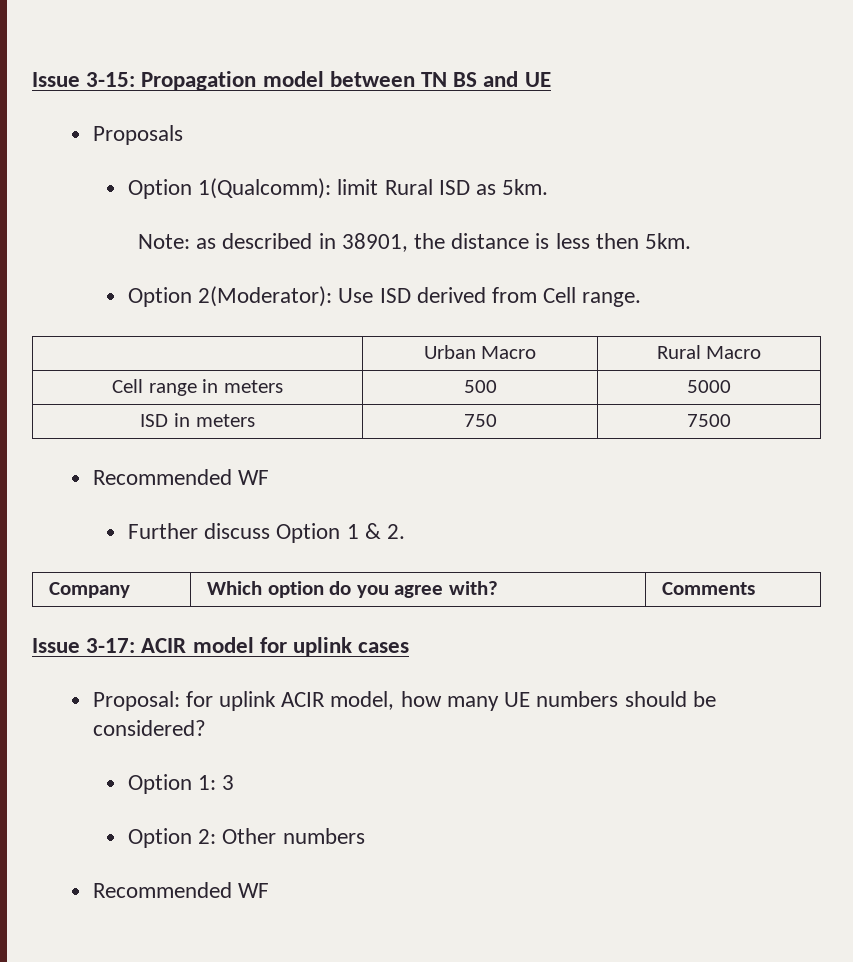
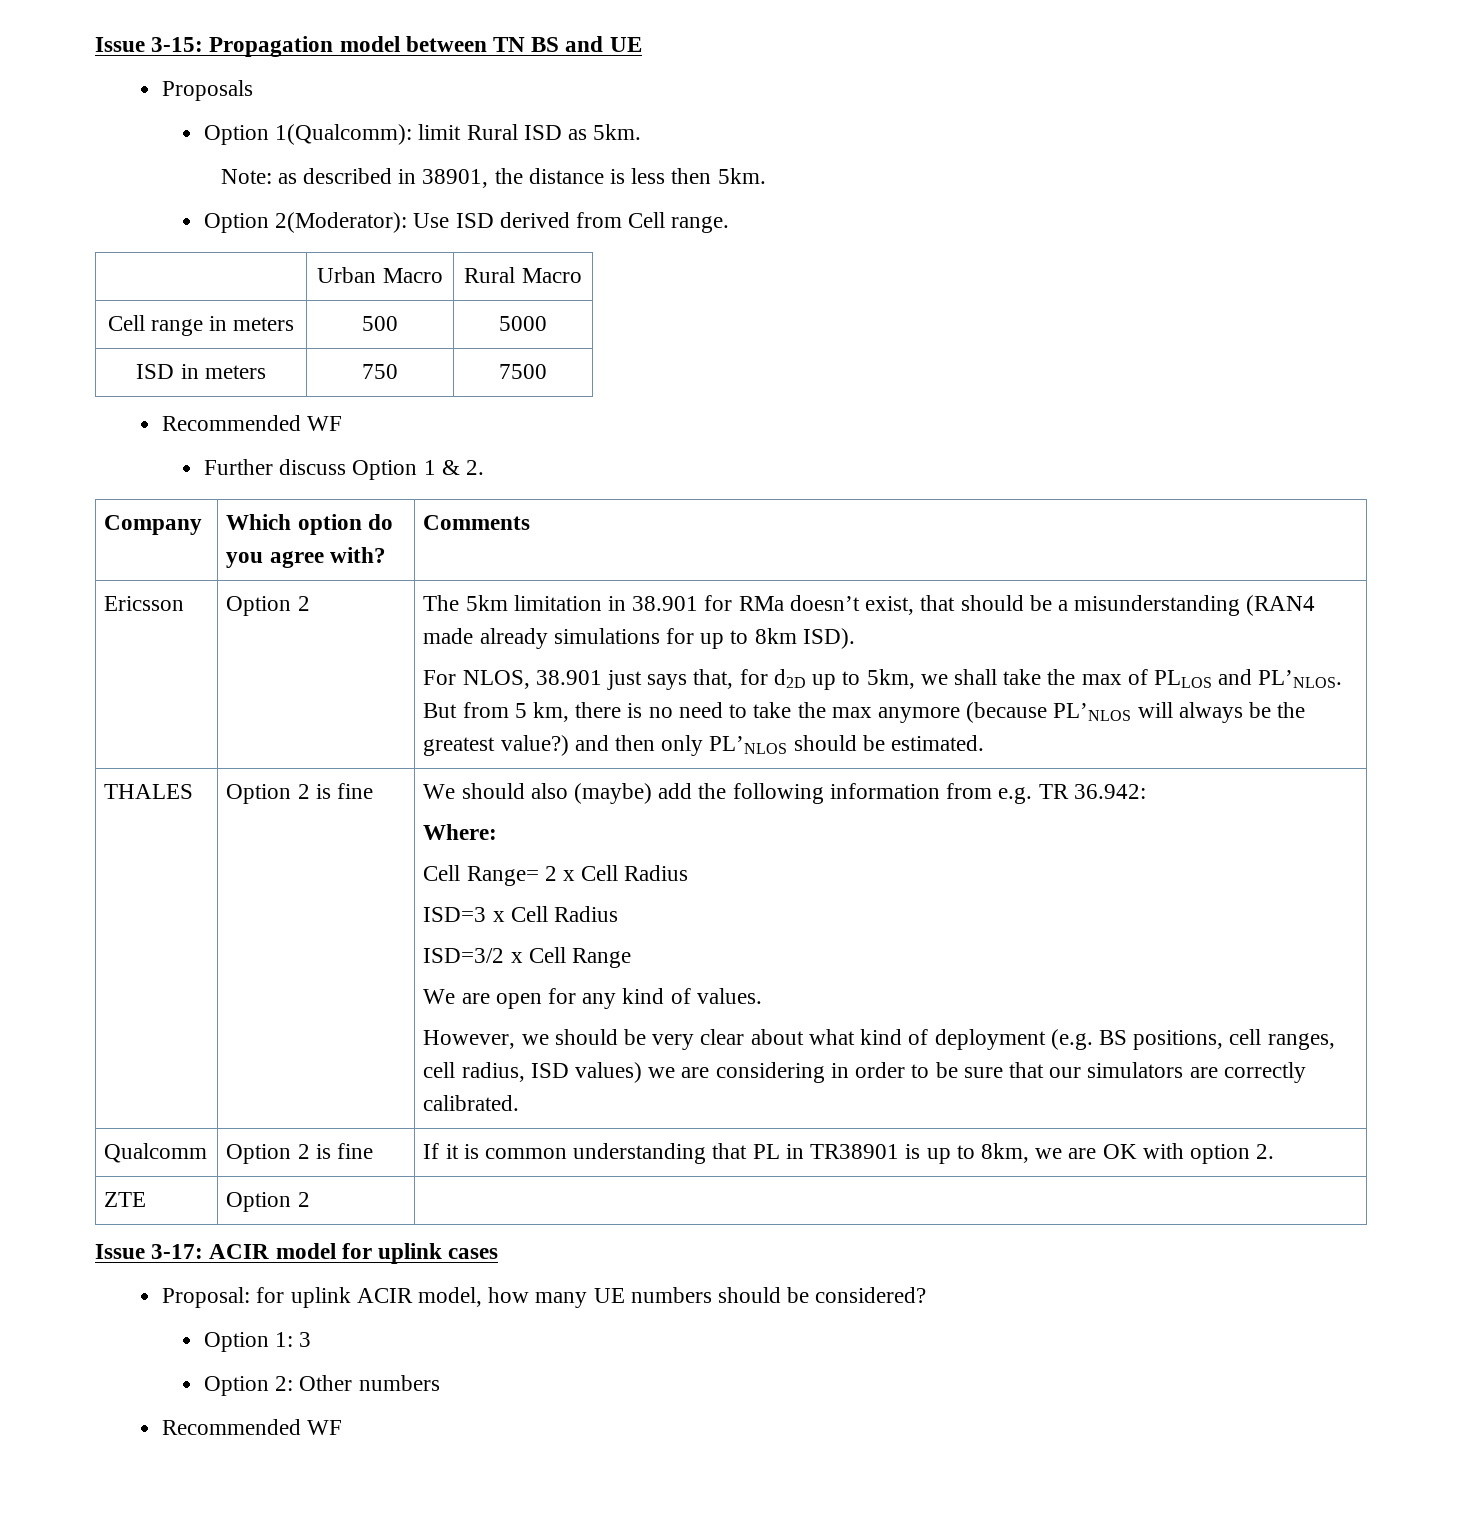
(756, 588) none -> [104,596,185,611] [226,596,310,616] [423,595,1316,616] [423,628,855,649] [423,669,1343,690] [423,702,1306,723] [423,735,985,756] [104,784,194,799] [226,783,374,804] [423,783,1146,804] [423,824,498,840] [423,865,689,886] [423,906,619,922] [423,947,632,968] [423,988,762,1009] [423,1029,1335,1050] [423,1062,1306,1083] [423,1095,520,1111] [104,1143,208,1163] [226,1143,374,1164] [423,1143,1275,1164] [104,1192,147,1207] [226,1192,310,1212] // Ericsson | Option 2 | The 5km limitation in 38.901 for RMa doesn’t exist, that should be a misunderstanding (RAN4 made already simulations for up to 8km ISD). // For NLOS, 38.901 just says that, for d2D up to 5km, we shall take the max of PLLOS and PL’NLOS. But from 5 km, there is no need to take the max anymore (because PL’NLOS will always be the greatest value?) and then only PL’NLOS should be estimated. // THALES | Option 2 is fine | We should also (maybe) add the following information from e.g. TR 36.942: // Where: // Cell Range= 2 x Cell Radius // ISD=3 x Cell Radius // ISD=3/2 x Cell Range // We are open for any kind of values. // However, we should be very clear about what kind of deployment (e.g. BS positions, cell ranges, cell radius, ISD values) we are considering in order to be sure that our simulators are correctly calibrated. // Qualcomm | Option 2 is fine | If it is common understanding that PL in TR38901 is up to 8km, we are OK with option 2. // ZTE | Option 2 |

